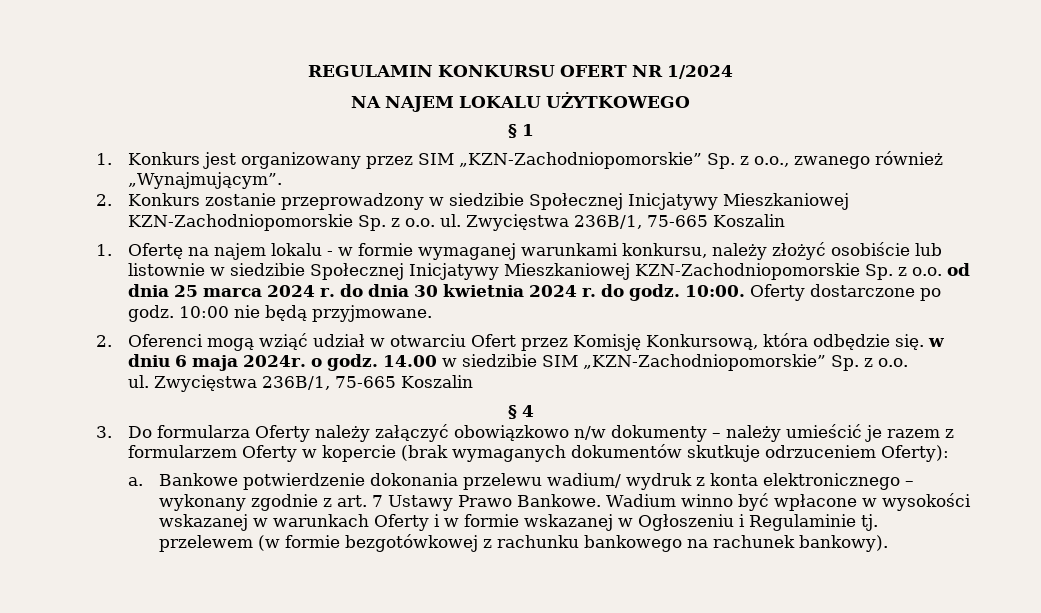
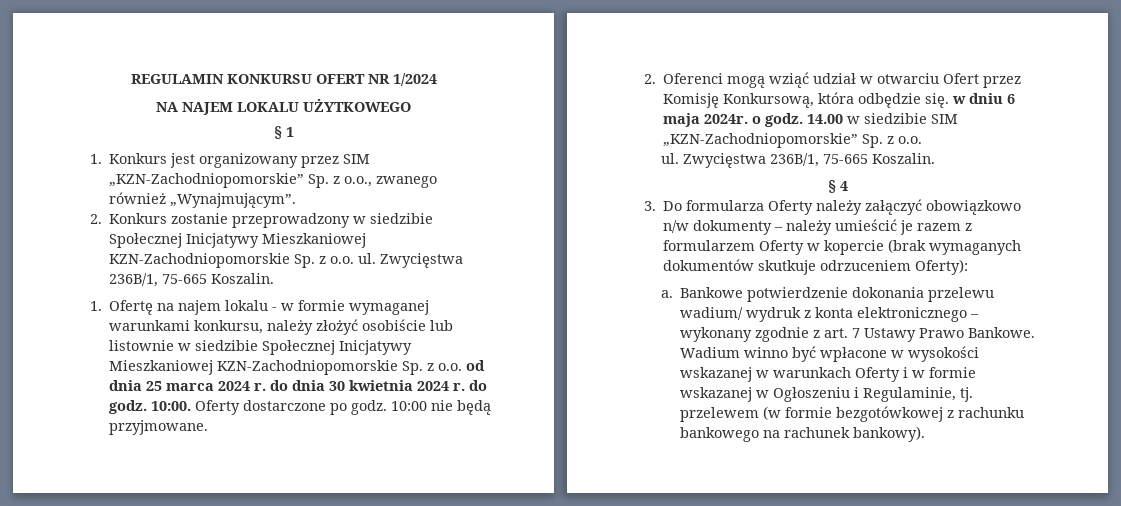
[712,214,785,227] Koszalin -> [210,273,274,284] Koszalin.
[400,375,473,388] Koszalin -> [872,153,936,164] Koszalin.
[749,514,857,531] Regulaminie -> [863,387,957,402] Regulaminie,

